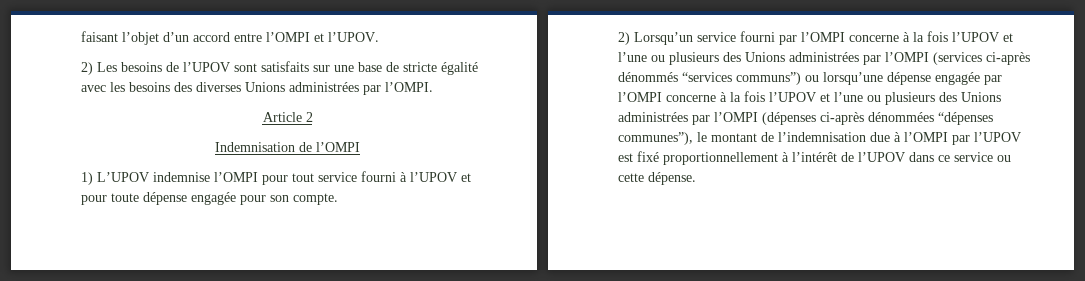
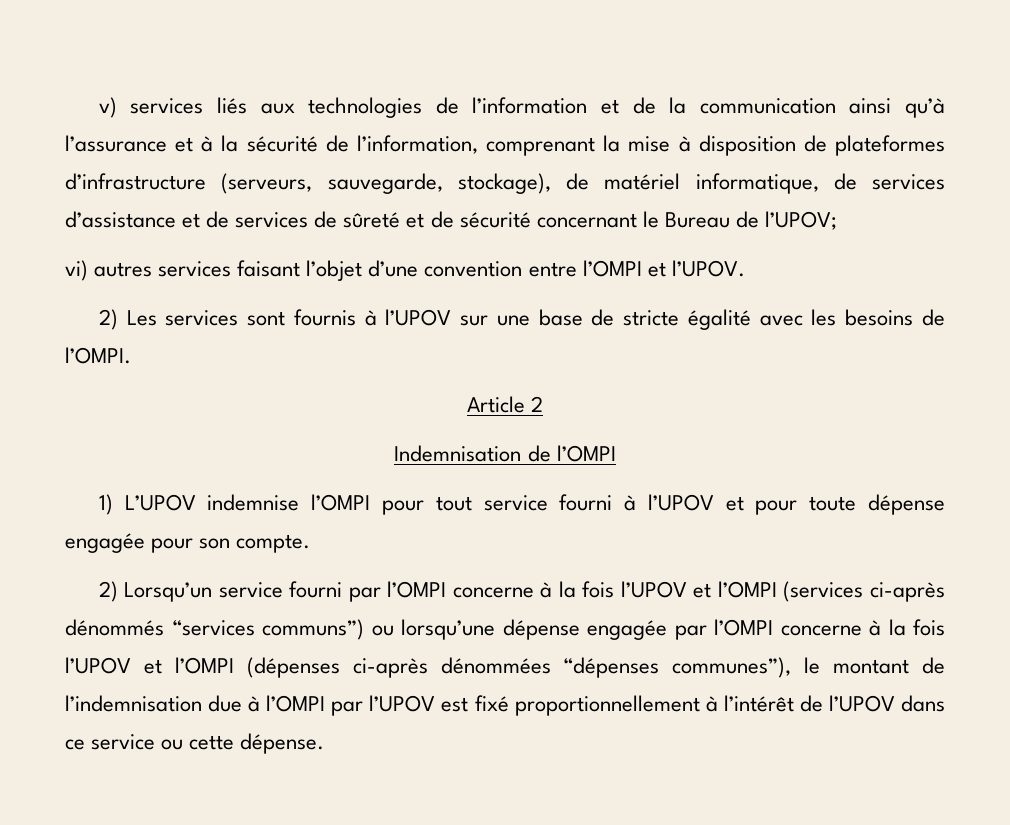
[81,31,230,45] faisant l’objet d’un accord -> [98,97,946,118] [65,135,946,156] [65,173,945,194] [65,211,837,230] [65,260,523,281] v) services liés aux technologies de l’information et de la communication ainsi qu’à l’assurance et à la sécurité de l’information, comprenant la mise à disposition de plateformes d’infrastructure (serveurs, sauvegarde, stockage), de matériel informatique, de services d’assistance et de services de sûreté et de sécurité concernant le Bureau de l’UPOV; // vi) autres services faisant l’objet d’une convention
[121,61,309,72] besoins de l’UPOV sont satisfaits -> [165,309,452,326] services sont fournis à l’UPOV
[174,82,381,95] des diverses Unions administrées par -> [922,309,946,326] de
[618,52,881,65] l’une ou plusieurs des Unions administrées par -> (712, 590) none
[834,92,1001,105] [618,112,710,125] l’une ou plusieurs des Unions administrées par -> (162, 666) none

